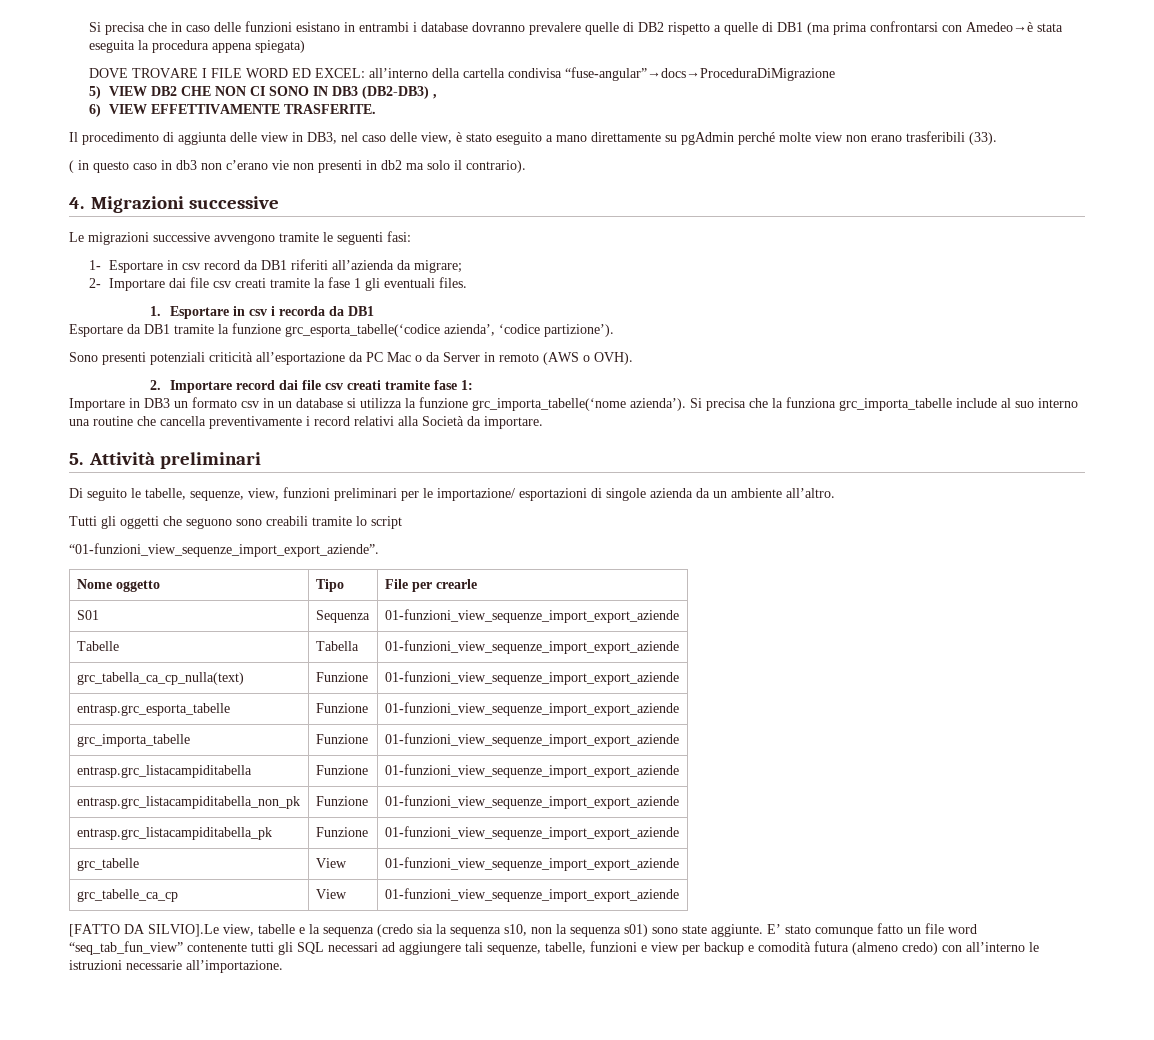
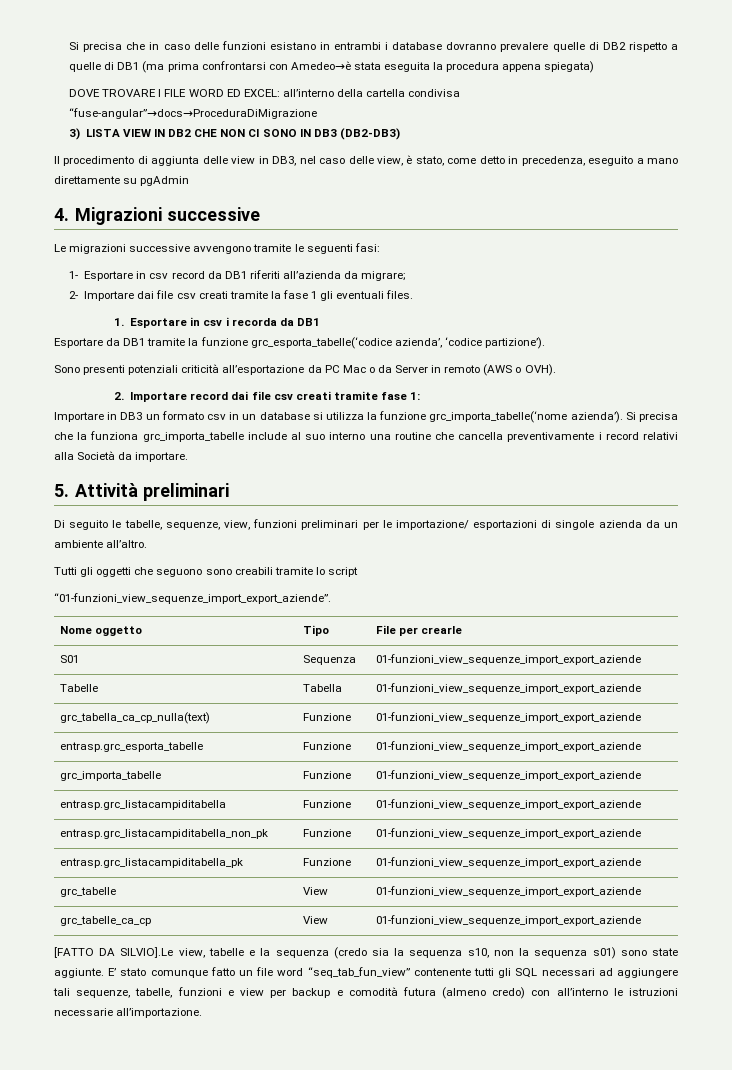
[89,86,148,99] 5) VIEW -> [69,128,166,140] 3) LISTA VIEW IN
[433,94,438,99] [89,104,377,117] , // 6) VIEW EFFETTIVAMENTE TRASFERITE. -> (400, 134) none
[466,133,492,142] stato -> [415,156,585,166] stato, come detto in precedenza,
[738,131,997,145] [69,160,526,173] perché molte view non erano trasferibili (33). // ( in questo caso in db3 non c’erano vie non presenti in db2 ma solo il contrario). -> (190, 181) none

